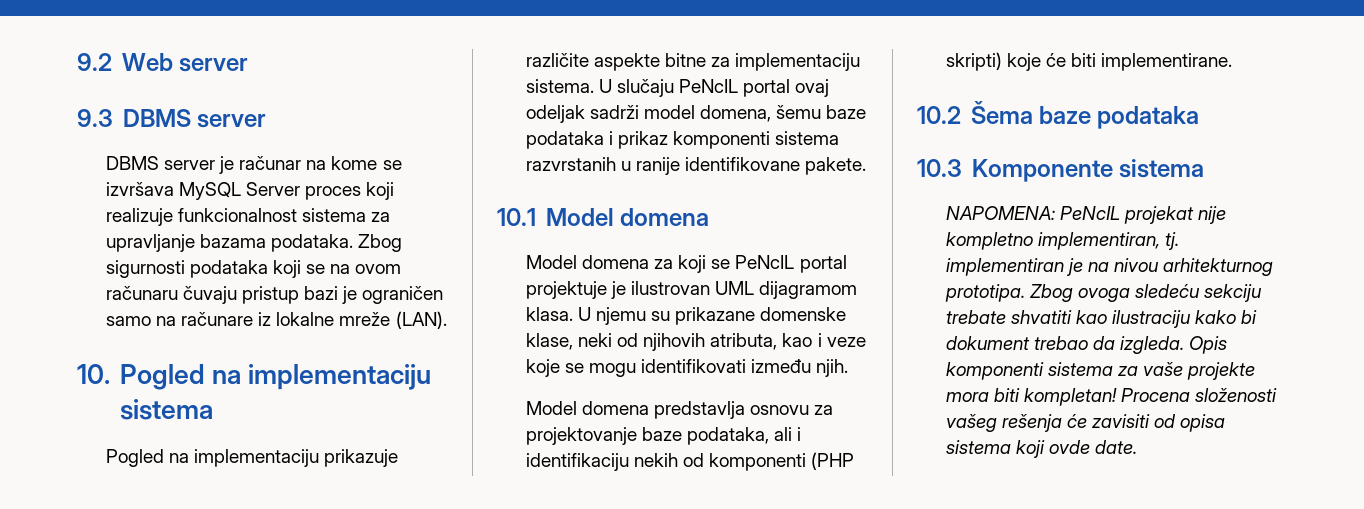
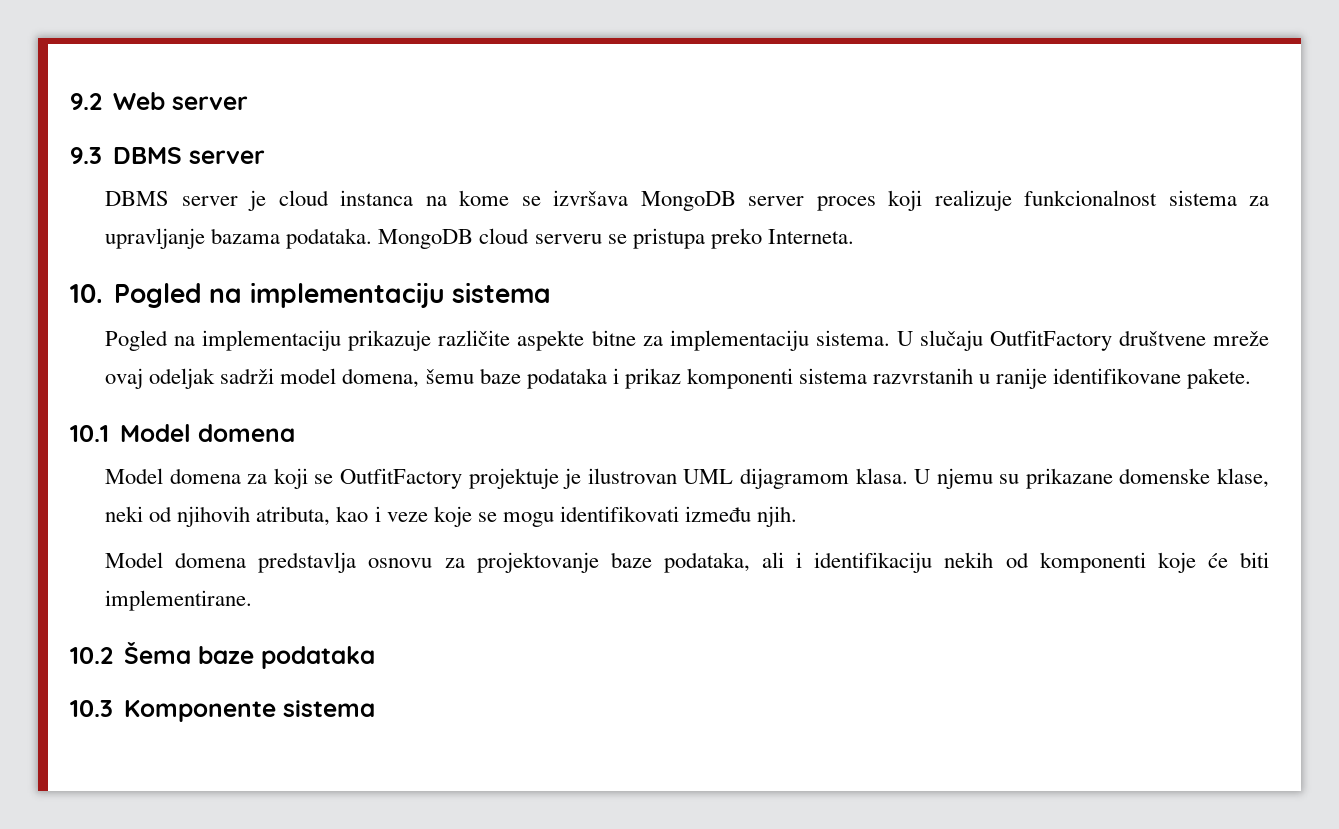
[239,156,302,170] računar -> [278,190,414,206] cloud instanca
[178,182,301,200] MySQL Server -> [640,191,805,211] MongoDB server
[358,234,403,252] [105,260,402,278] [105,286,444,304] [105,311,447,329] Zbog sigurnosti podataka koji se na ovom računaru čuvaju pristup bazi je ograničen samo na računare iz lokalne mreže (LAN). -> [378,228,854,249] MongoDB cloud serveru se pristupa preko Interneta.
[679,79,791,97] PeNcIL portal -> [989,330,1269,351] OutfitFactory društvene mreže
[735,255,847,273] PeNcIL portal -> [340,468,463,489] OutfitFactory
[811,452,855,470] [945,52,1002,71] (PHP skripti) -> (1146, 562) none
[945,206,1227,224] [945,232,1180,250] [945,258,1274,276] [944,283,1263,302] [945,310,1258,328] [945,336,1228,354] [945,362,1256,380] [945,388,1278,406] [945,413,1226,432] [945,440,1138,458] // NAPOMENA: PeNcIL projekat nije kompletno implementiran, tj. implementiran je na nivou arhitekturnog prototipa. Zbog ovoga sledeću sekciju trebate shvatiti kao ilustraciju kako bi dokument trebao da izgleda. Opis komponenti sistema za vaše projekte mora biti kompletan! Procena složenosti vašeg rešenja će zavisiti od opisa sistema koji ovde date. -> (376, 708) none

